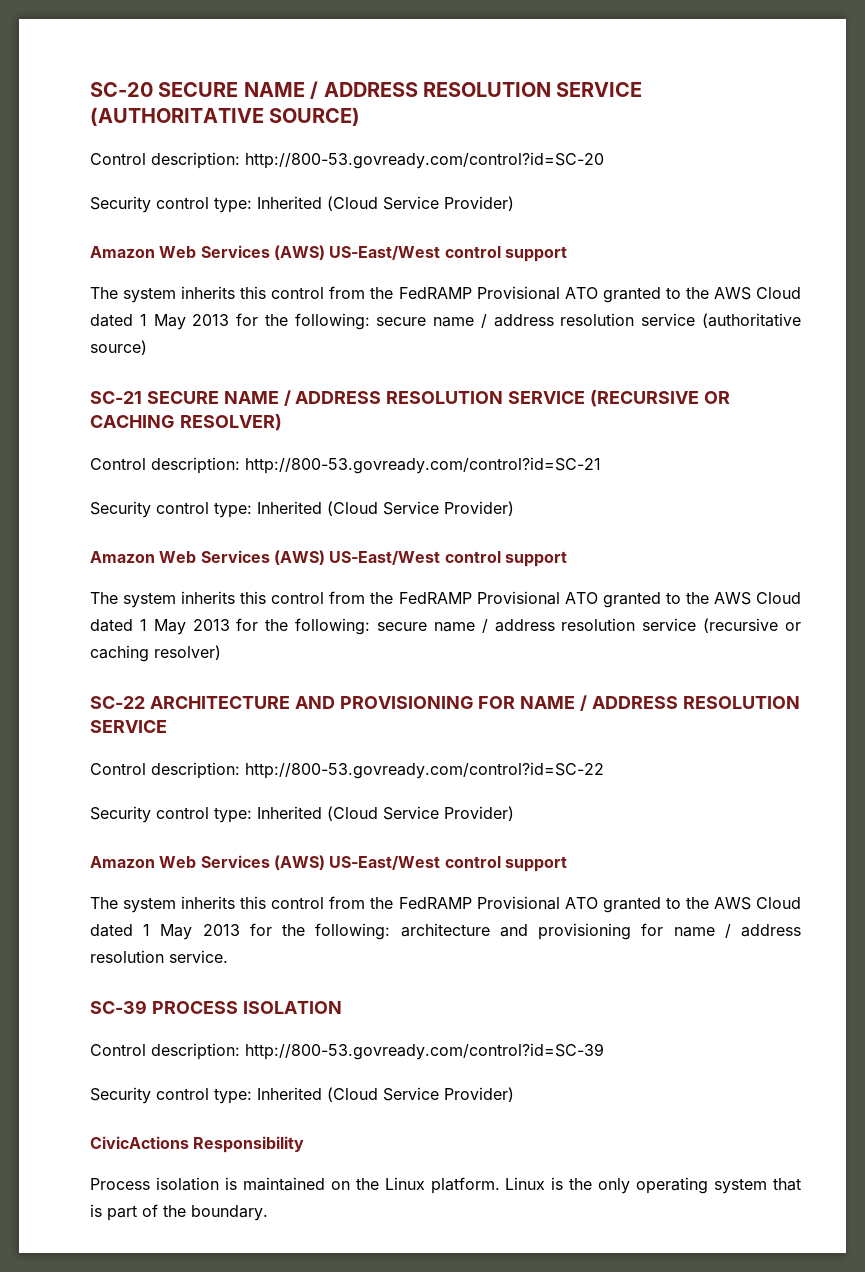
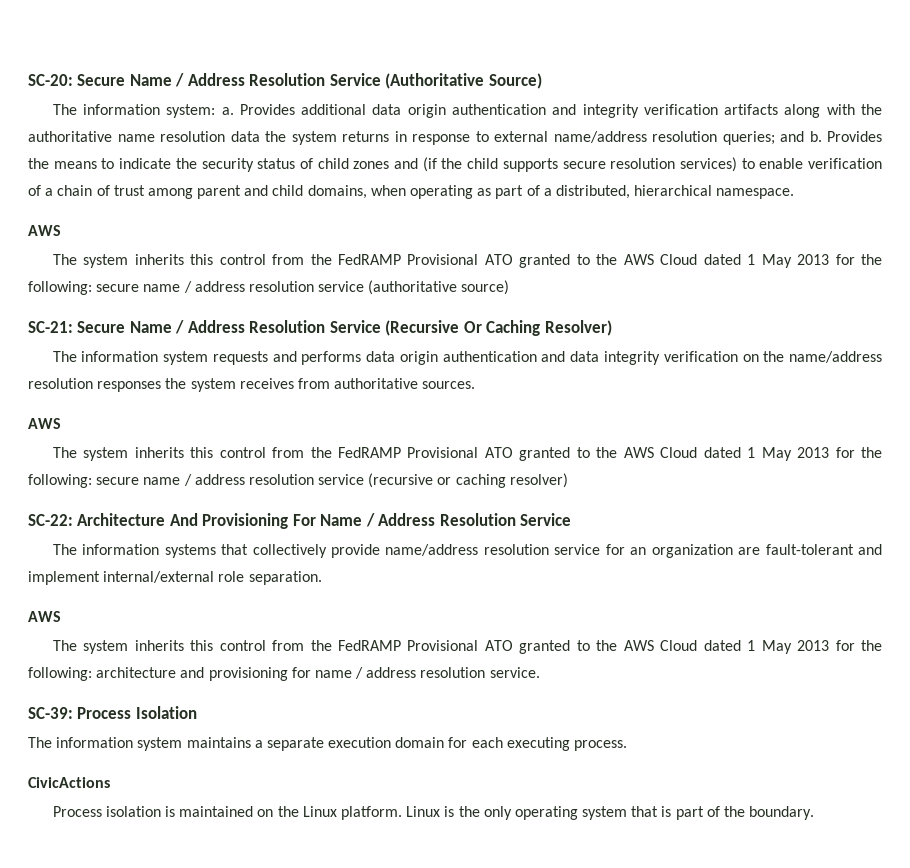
[90,81,643,99] [90,107,361,126] [90,152,604,169] [90,196,514,213] [90,245,567,262] SC-20 SECURE NAME / ADDRESS RESOLUTION SERVICE (AUTHORITATIVE SOURCE) // Control description: http://800-53.govready.com/control?id=SC-20 // Security control type: Inherited (Cloud Service Provider) // Amazon Web Services (AWS) US-East/West control support -> [28,73,542,89] [52,104,883,118] [28,131,882,145] [28,157,883,172] [28,185,795,199] [28,225,61,236] SC-20: Secure Name / Address Resolution Service (Authoritative Source) // The information system: a. Provides additional data origin authentication and integrity verification artifacts along with the authoritative name resolution data the system returns in response to external name/address resolution queries; and b. Provides the means to indicate the security status of child zones and (if the child supports secure resolution services) to enable verification of a chain of trust among parent and child domains, when operating as part of a distributed, hierarchical namespace. // AWS
[90,390,730,407] [90,414,282,431] [90,457,601,474] [90,501,514,518] [90,550,567,567] SC-21 SECURE NAME / ADDRESS RESOLUTION SERVICE (RECURSIVE OR CACHING RESOLVER) // Control description: http://800-53.govready.com/control?id=SC-21 // Security control type: Inherited (Cloud Service Provider) // Amazon Web Services (AWS) US-East/West control support -> [28,320,612,336] [52,351,882,365] [28,378,476,392] [28,418,61,429] SC-21: Secure Name / Address Resolution Service (Recursive Or Caching Resolver) // The information system requests and performs data origin authentication and data integrity verification on the name/address resolution responses the system receives from authoritative sources. // AWS
[90,695,800,711] [90,720,167,733] [90,762,604,779] [90,806,514,823] [90,855,567,872] SC-22 ARCHITECTURE AND PROVISIONING FOR NAME / ADDRESS RESOLUTION SERVICE // Control description: http://800-53.govready.com/control?id=SC-22 // Security control type: Inherited (Cloud Service Provider) // Amazon Web Services (AWS) US-East/West control support -> [28,513,572,529] [52,544,882,558] [28,571,322,585] [28,611,61,622] SC-22: Architecture And Provisioning For Name / Address Resolution Service // The information systems that collectively provide name/address resolution service for an organization are fault-tolerant and implement internal/external role separation. // AWS
[90,1000,342,1014] [90,1043,604,1060] [90,1087,514,1104] SC-39 PROCESS ISOLATION // Control description: http://800-53.govready.com/control?id=SC-39 // Security control type: Inherited (Cloud Service Provider) -> [28,706,197,719] [28,737,628,751] SC-39: Process Isolation // The information system maintains a separate execution domain for each executing process.
[193,1136,305,1153] Responsibility -> (110, 782) none

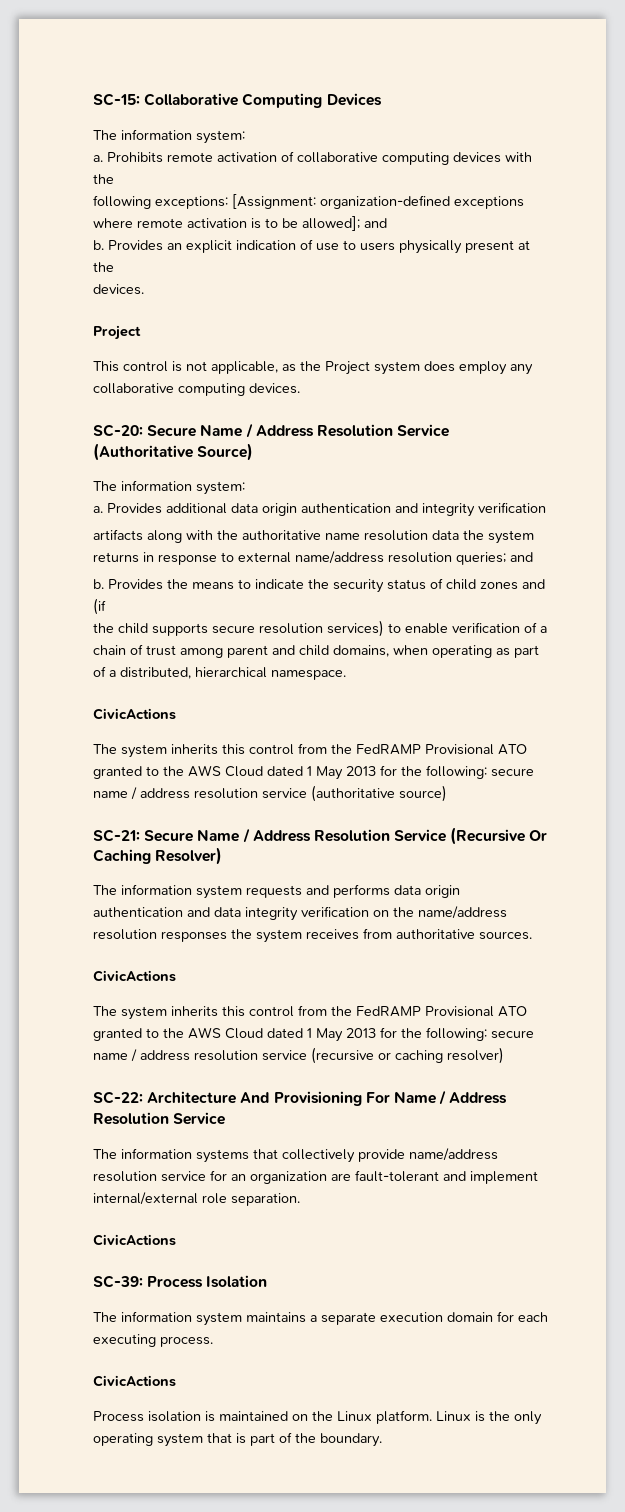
(28, 80) none -> [93,93,382,108] [93,129,245,144] [93,151,532,165] [93,174,114,184] [93,194,524,209] [93,216,387,231] [93,239,530,254] [93,262,114,272] [93,284,144,295] [93,325,141,340] [93,361,533,375] [93,383,300,396] SC-15: Collaborative Computing Devices // The information system: // a. Prohibits remote activation of collaborative computing devices with the // following exceptions: [Assignment: organization-defined exceptions where remote activation is to be allowed]; and // b. Provides an explicit indication of use to users physically present at the // devices. // Project // This control is not applicable, as the Project system does employ any collaborative computing devices. //
(216, 111) none -> (245, 488) //
(718, 109) none -> (546, 507) //
(804, 136) none -> (533, 557) //
(437, 164) none -> (106, 606) //
[28,225,61,236] AWS -> [93,708,176,720] CivicActions
[28,418,61,429] AWS -> [93,970,176,982] CivicActions
[28,611,61,622] [52,640,883,654] [28,667,540,681] AWS // The system inherits this control from the FedRAMP Provisional ATO granted to the AWS Cloud dated 1 May 2013 for the following: architecture and provisioning for name / address resolution service. -> [93,1234,176,1246] CivicActions

